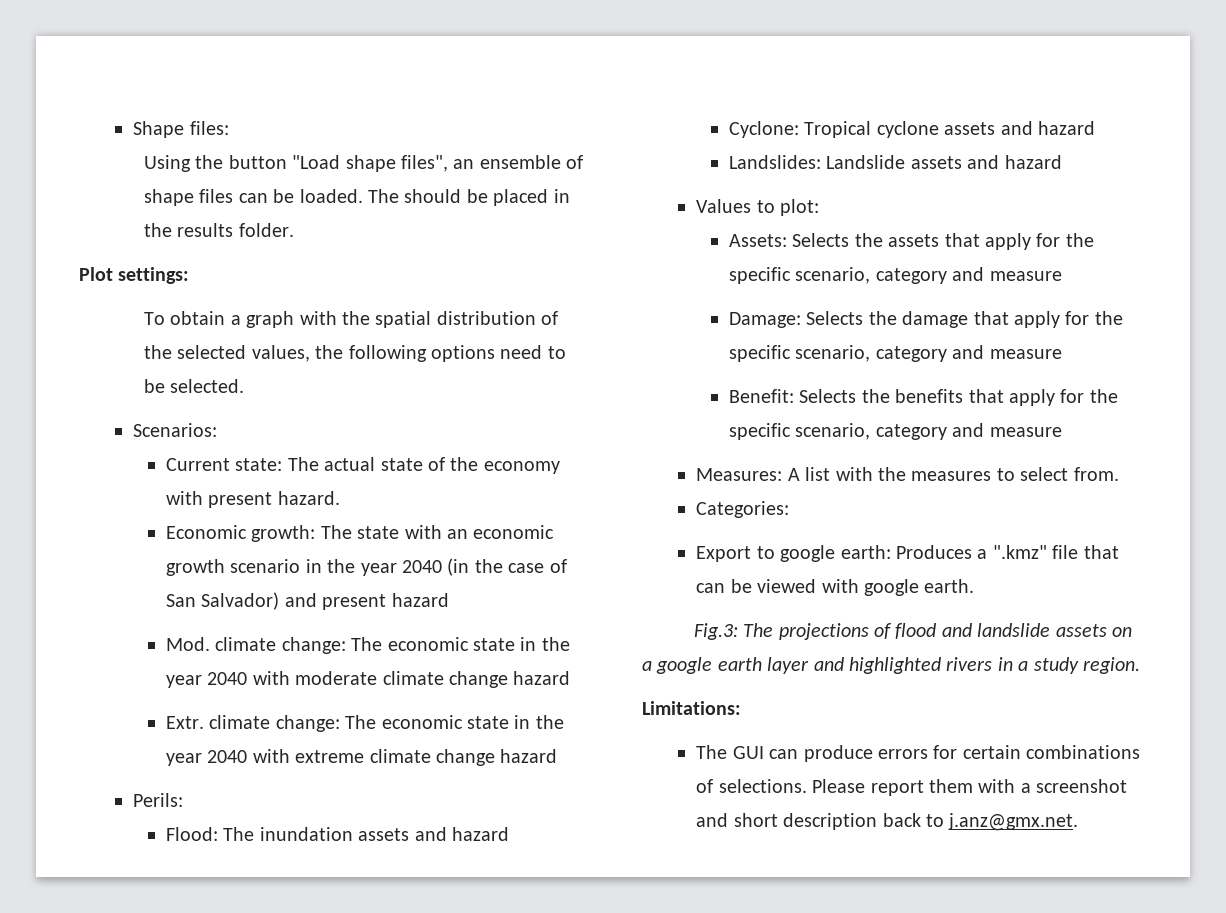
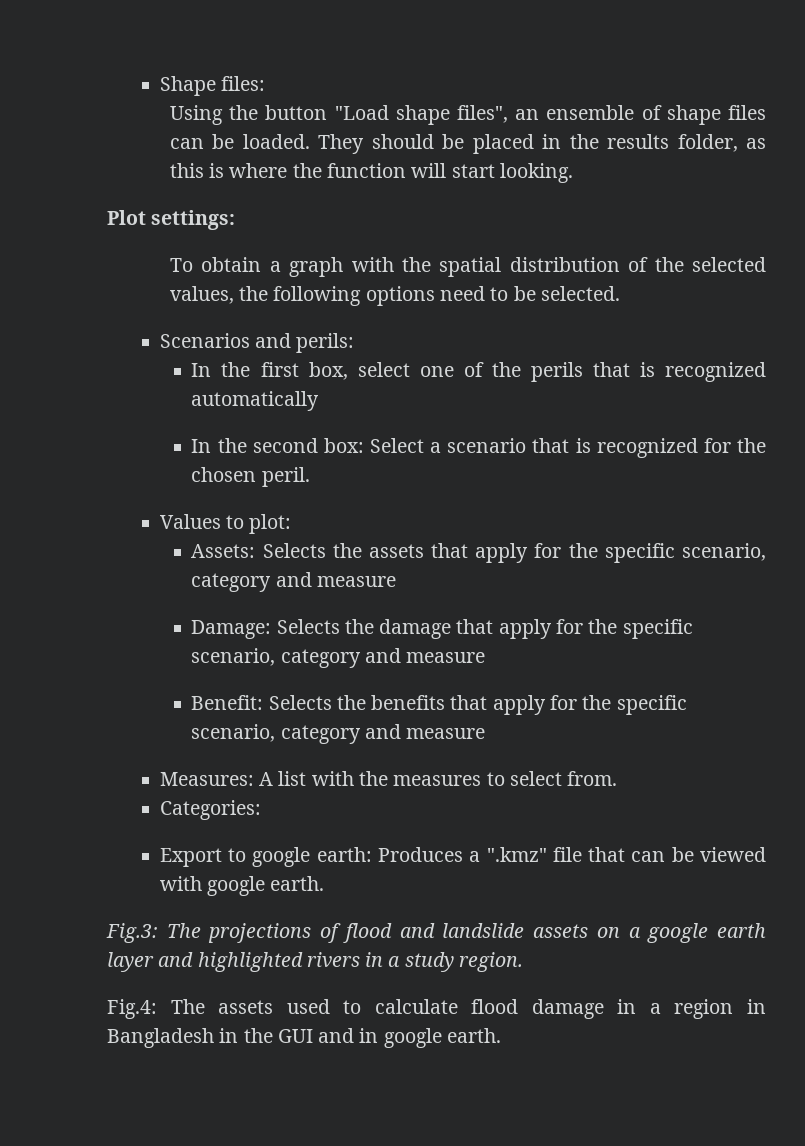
[367,189,399,203] The -> [318,134,365,154] They
[238,223,294,237] folder. -> [677,134,766,152] [169,163,573,183] folder, as this is where the function will start looking.
[133,423,218,437] [165,457,560,474] [165,491,340,508] [165,525,555,542] [165,558,567,576] [165,592,449,610] [165,637,570,654] [165,671,571,688] [165,715,564,732] [165,749,558,766] [133,793,184,807] [165,827,509,841] [728,121,1095,138] [728,155,1062,169] Scenarios: // Current state: The actual state of the economy with present hazard. // Economic growth: The state with an economic growth scenario in the year 2040 (in the case of San Salvador) and present hazard // Mod. climate change: The economic state in the year 2040 with moderate climate change hazard // Extr. climate change: The economic state in the year 2040 with extreme climate change hazard // Perils: // Flood: The inundation assets and hazard // Cyclone: Tropical cyclone assets and hazard // Landslides: Landslide assets and hazard -> [159,333,355,353] [191,362,766,382] [191,391,320,411] [191,438,767,458] [191,467,310,487] Scenarios and perils: // In the first box, select one of the perils that is recognized automatically // In the second box: Select a scenario that is recognized for the chosen peril.
[642,701,741,715] [696,745,1141,762] [696,779,1128,796] [696,813,1079,831] Limitations: // The GUI can produce errors for certain combinations of selections. Please report them with a screenshot and short description back to j.anz@gmx.net. -> [107,999,766,1019] [107,1028,501,1048] Fig.4: The assets used to calculate flood damage in a region in Bangladesh in the GUI and in google earth.

